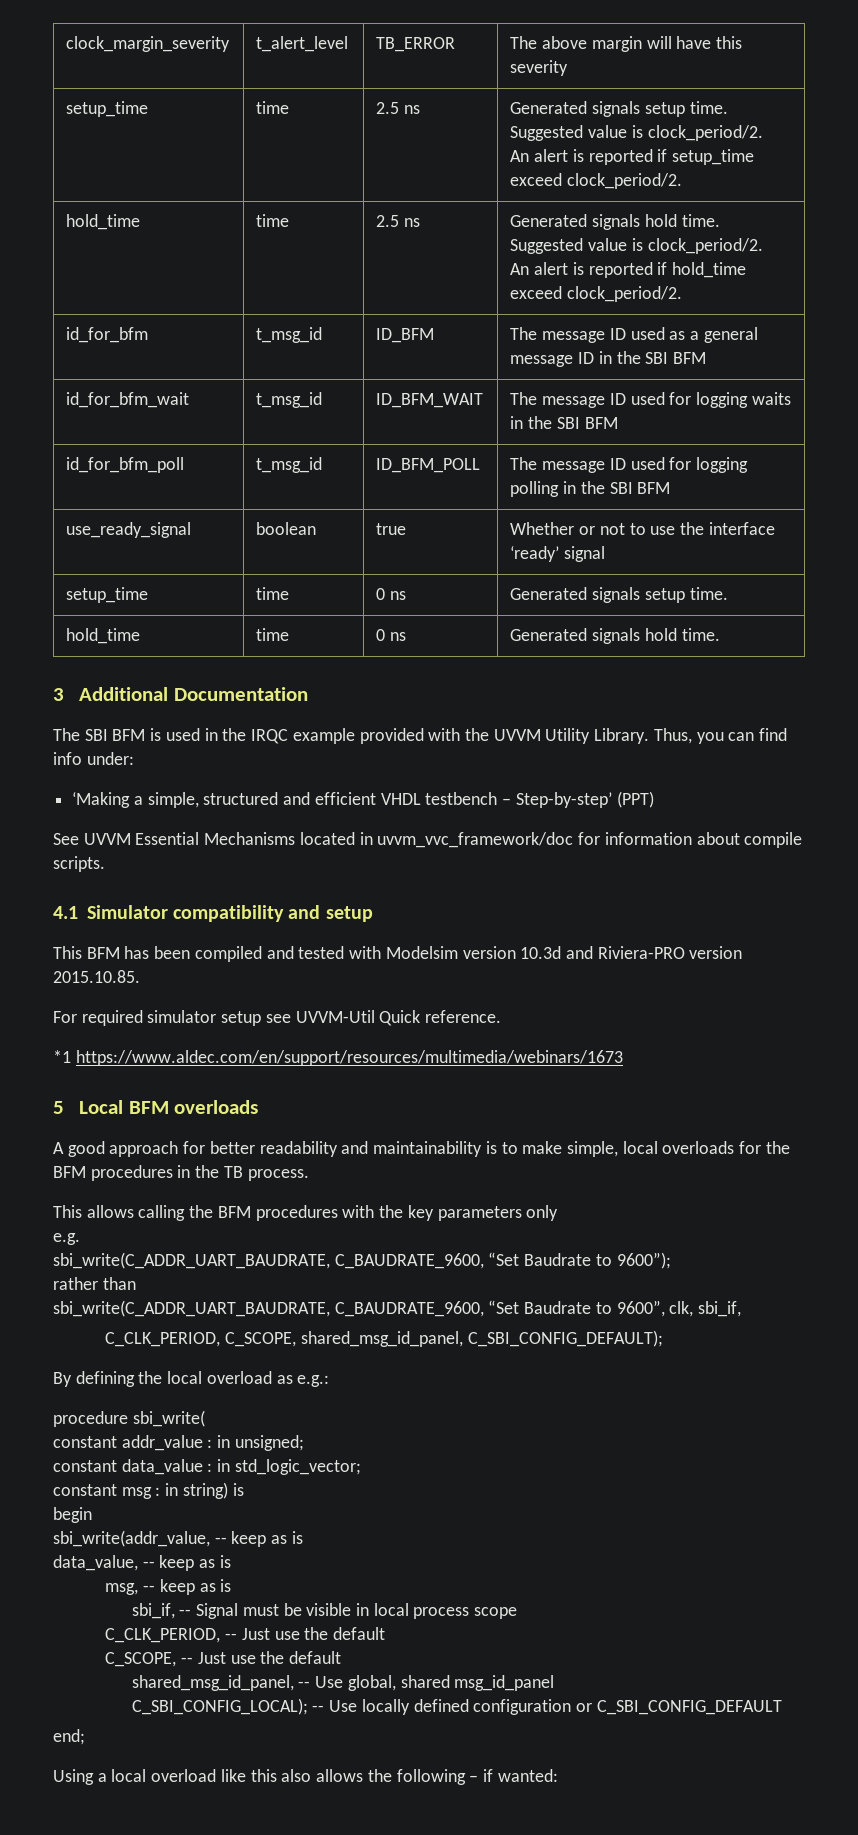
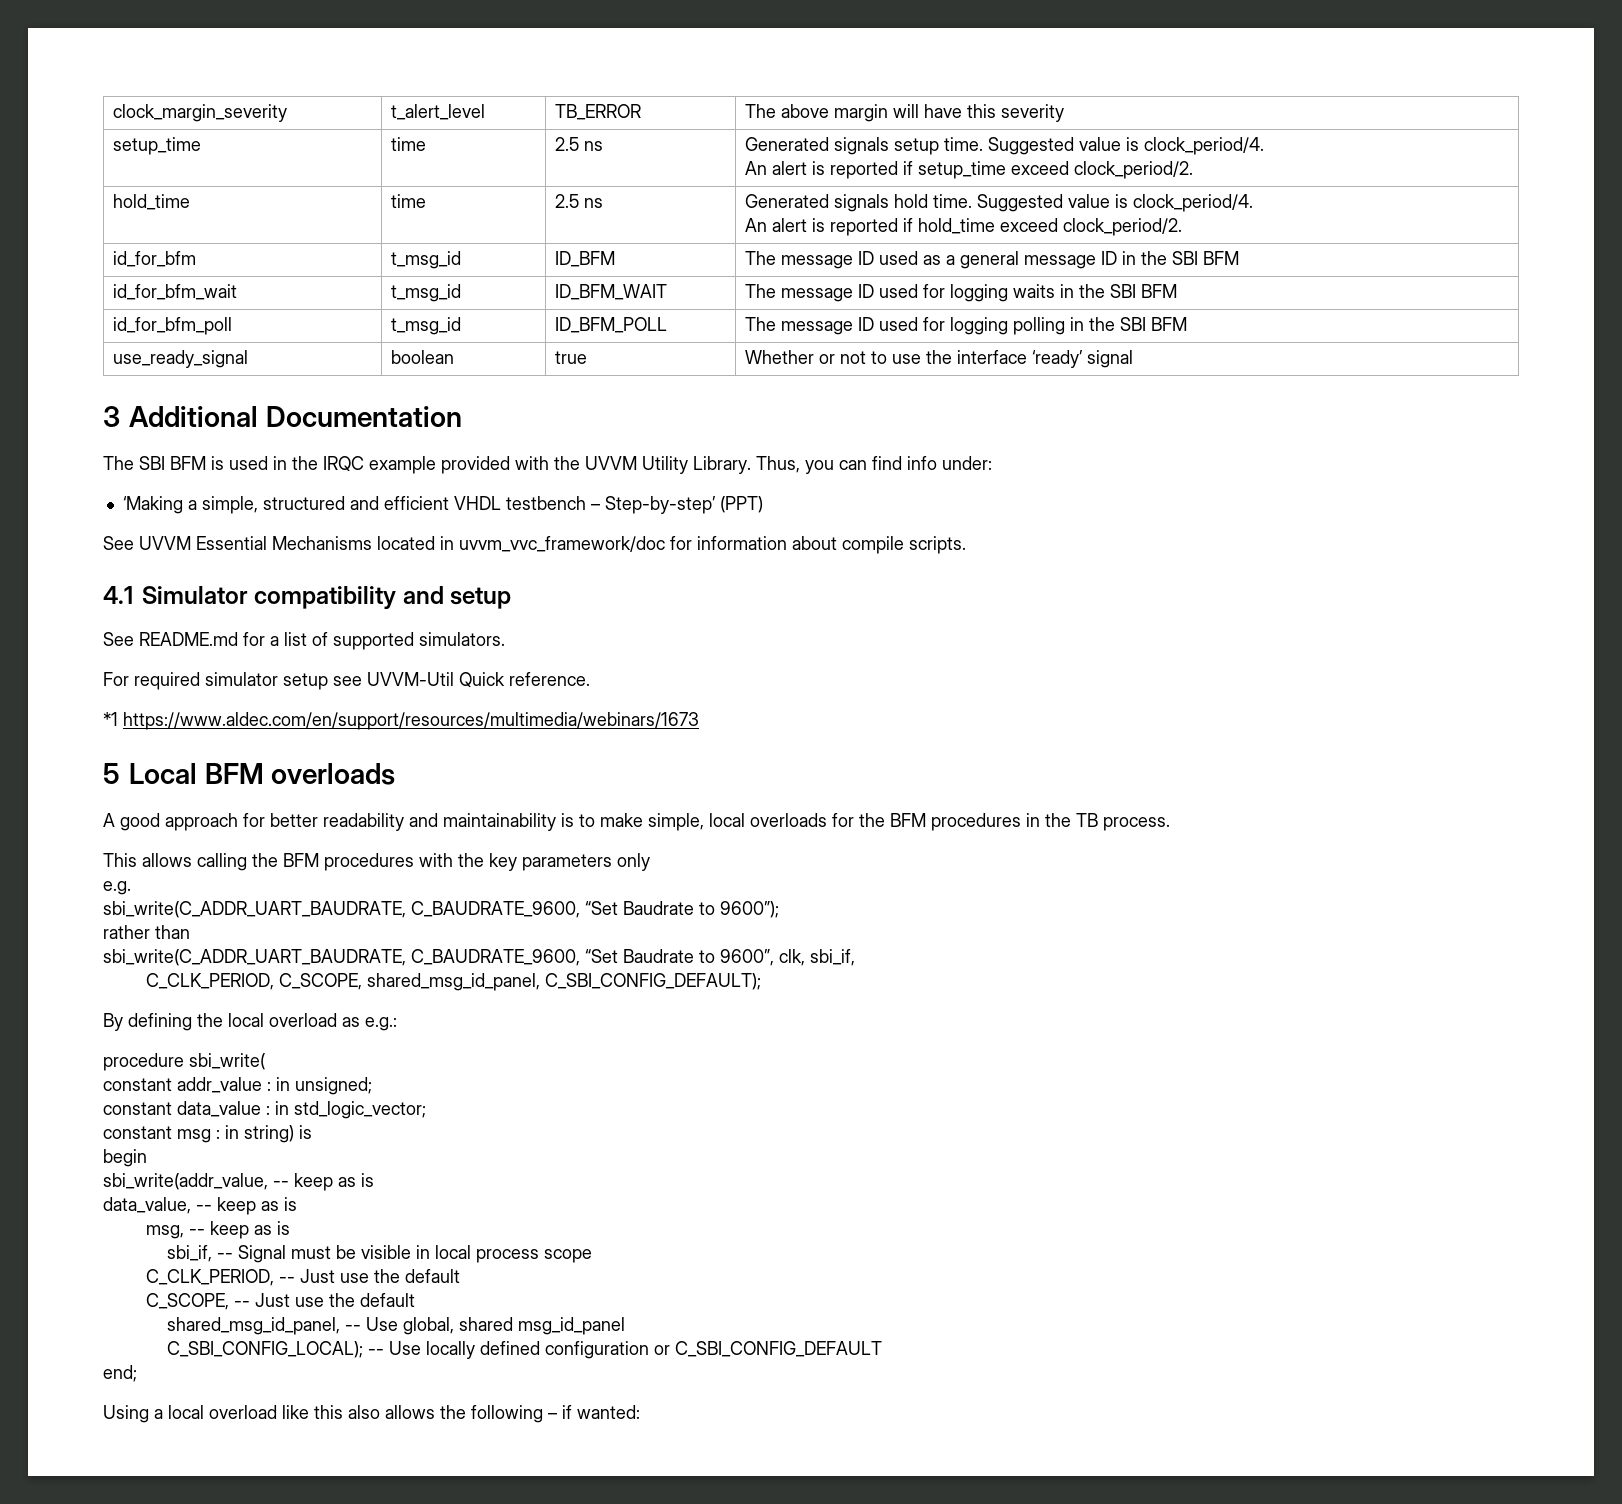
[647,125,763,141] clock_period/2. -> [1144,137,1265,155] clock_period/4.
[647,238,763,254] clock_period/2. -> [1133,194,1254,212] clock_period/4.
[66,587,149,603] [256,587,290,600] [376,588,407,600] [510,587,728,603] [66,628,141,644] [256,628,290,641] [376,629,407,641] [510,628,720,644] // setup_time | time | 0 ns | Generated signals setup time. // hold_time | time | 0 ns | Generated signals hold time. -> (1134, 359) none
[53,946,743,962] [53,970,140,983] This BFM has been compiled and tested with Modelsim version 10.3d and Riviera-PRO version 2015.10.85. -> [103,632,505,650] See README.md for a list of supported simulators.

